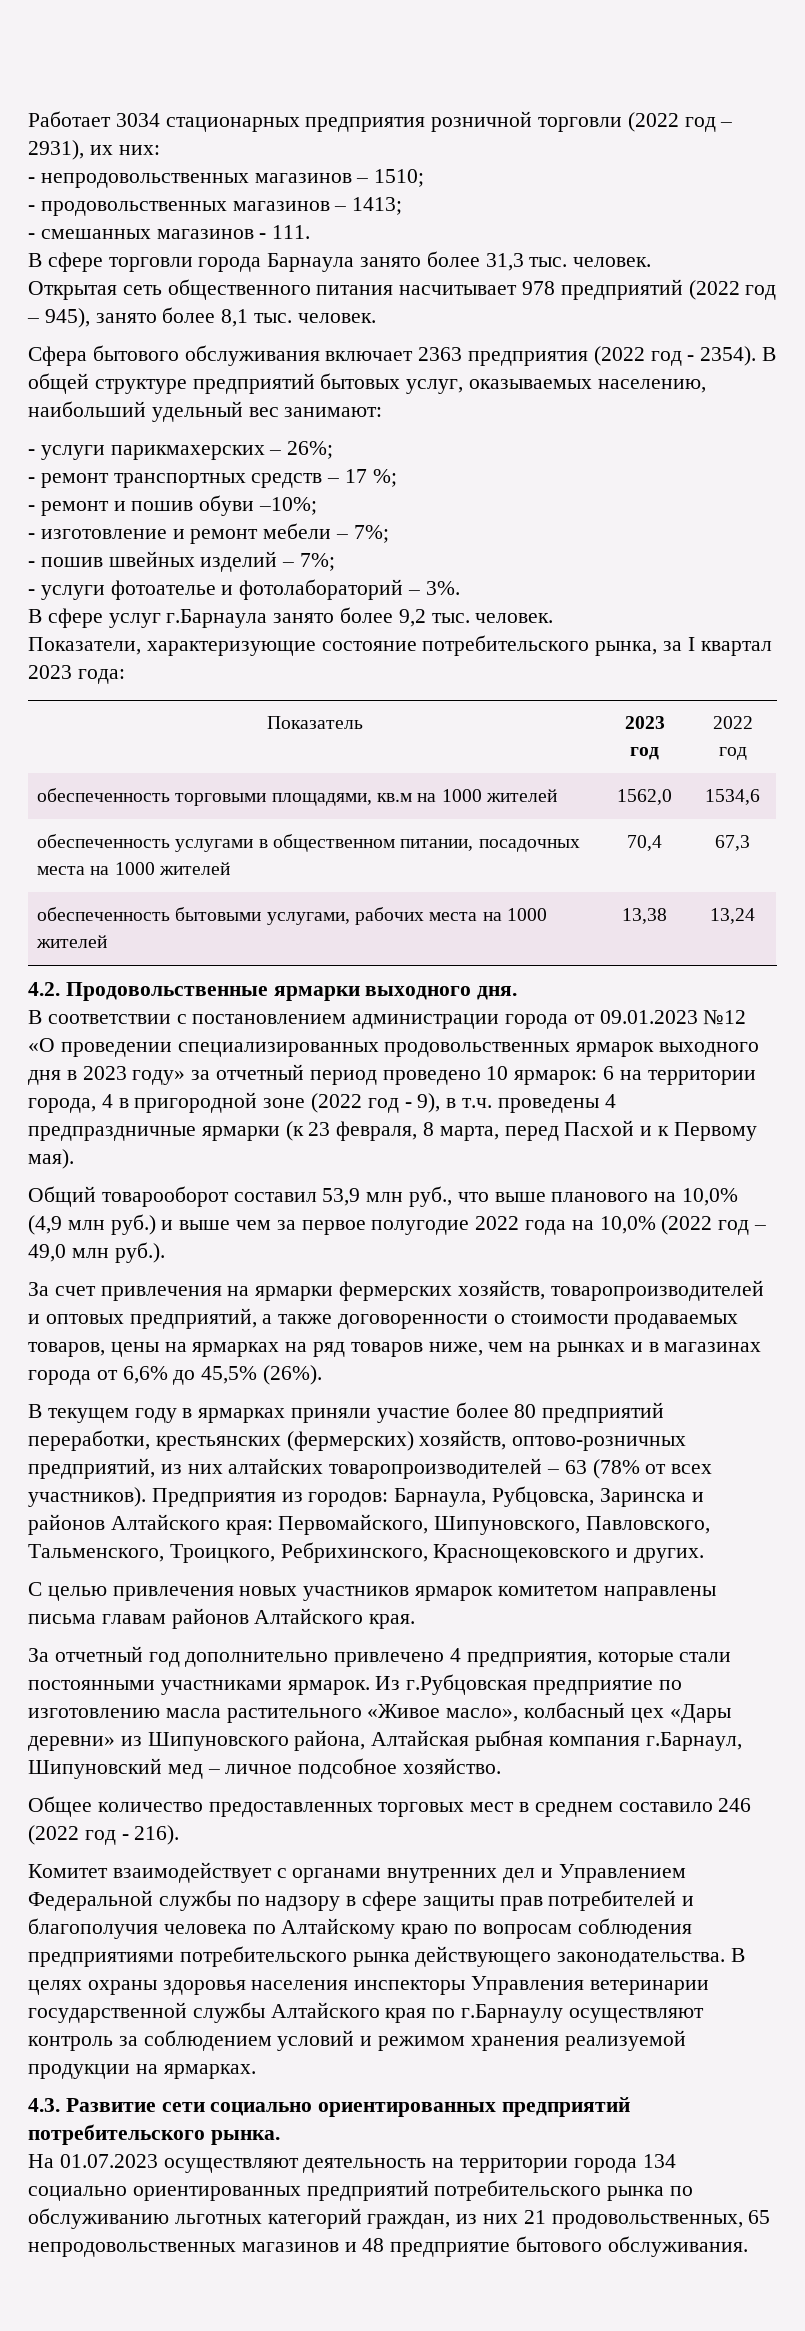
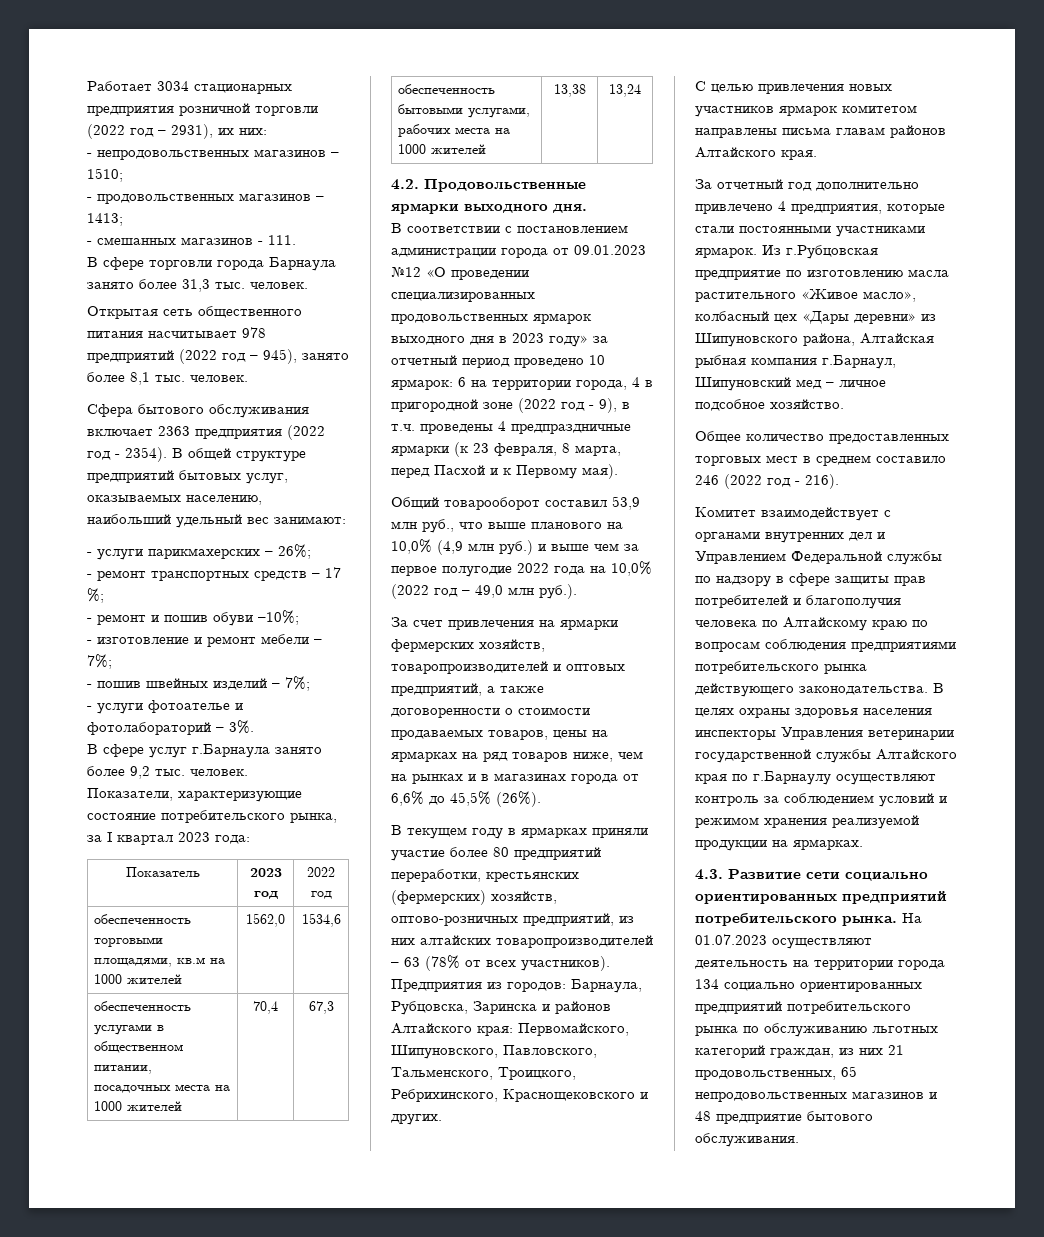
(280, 2137) // -> (897, 921) none

